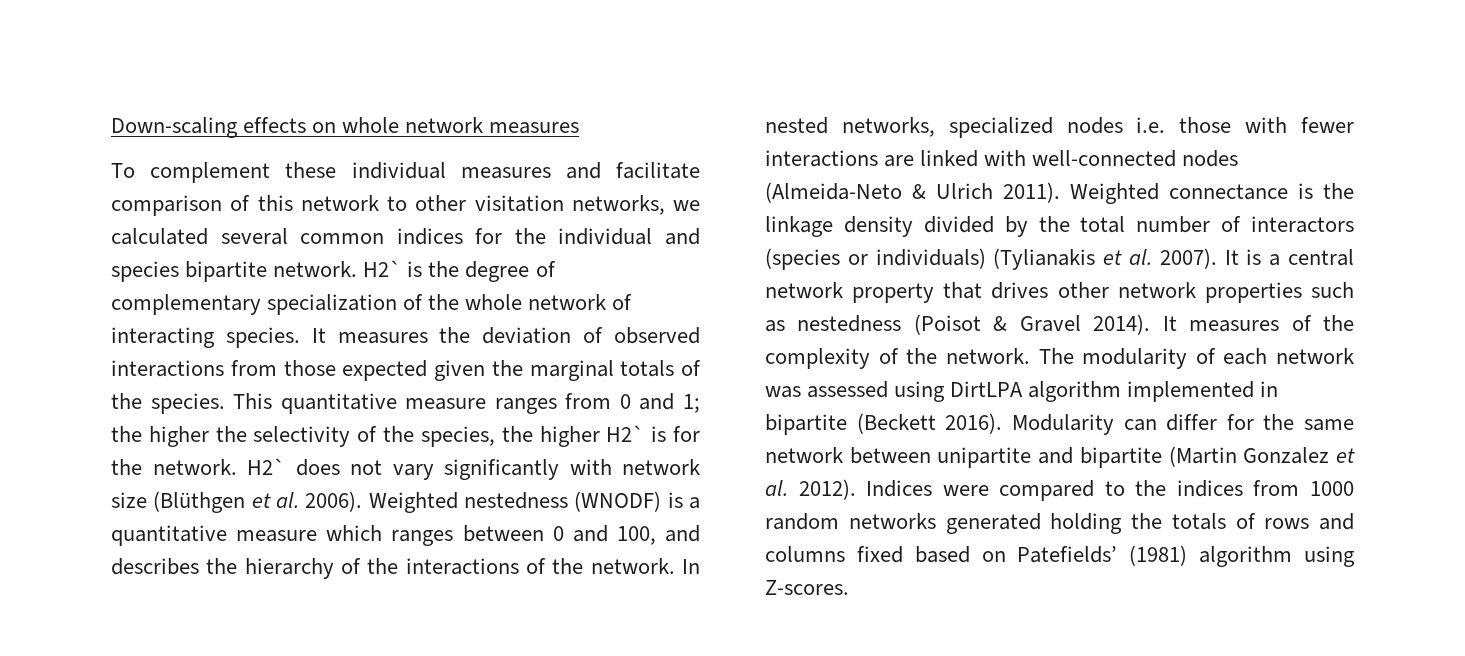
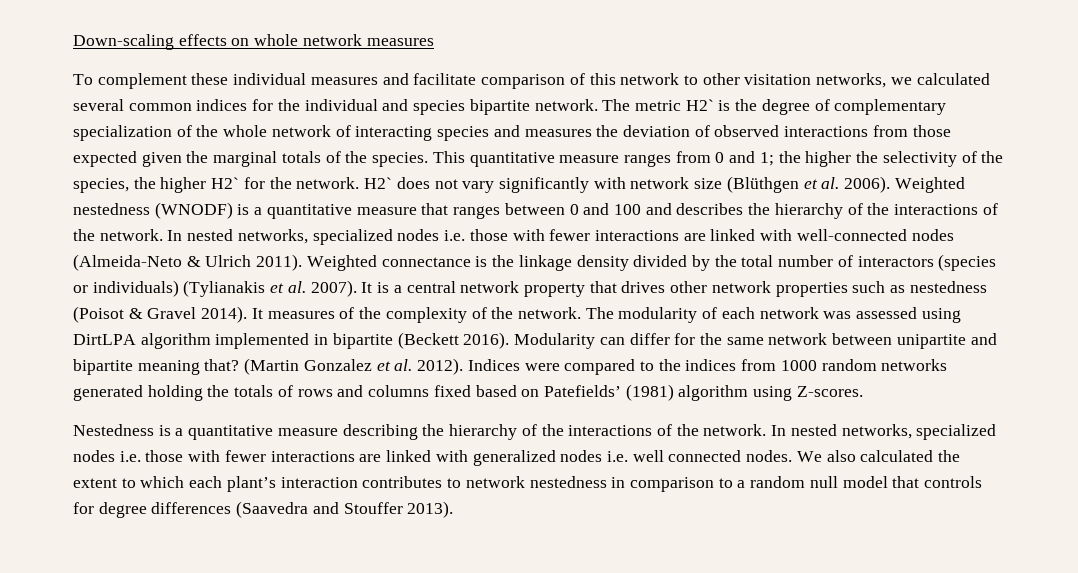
(358, 269) none -> [602,99,681,111] The metric
[225,327,326,348] species. It -> [437,125,520,141] species and
[651,426,667,442] is -> (240, 183) none
[326,525,383,541] which -> [421,203,449,215] that
[616,526,656,545] 100, -> [613,204,641,215] 100
(1162, 457) none -> [137,359,240,375] meaning that?
(849, 587) none -> [73,424,997,440] [73,450,961,466] [73,476,983,492] [73,501,454,518] // Nestedness is a quantitative measure describing the hierarchy of the interactions of the network. In nested networks, specialized nodes i.e. those with fewer interactions are linked with generalized nodes i.e. well connected nodes. We also calculated the extent to which each plant’s interaction contributes to network nestedness in comparison to a random null model that controls for degree differences (Saavedra and Stouffer 2013).

